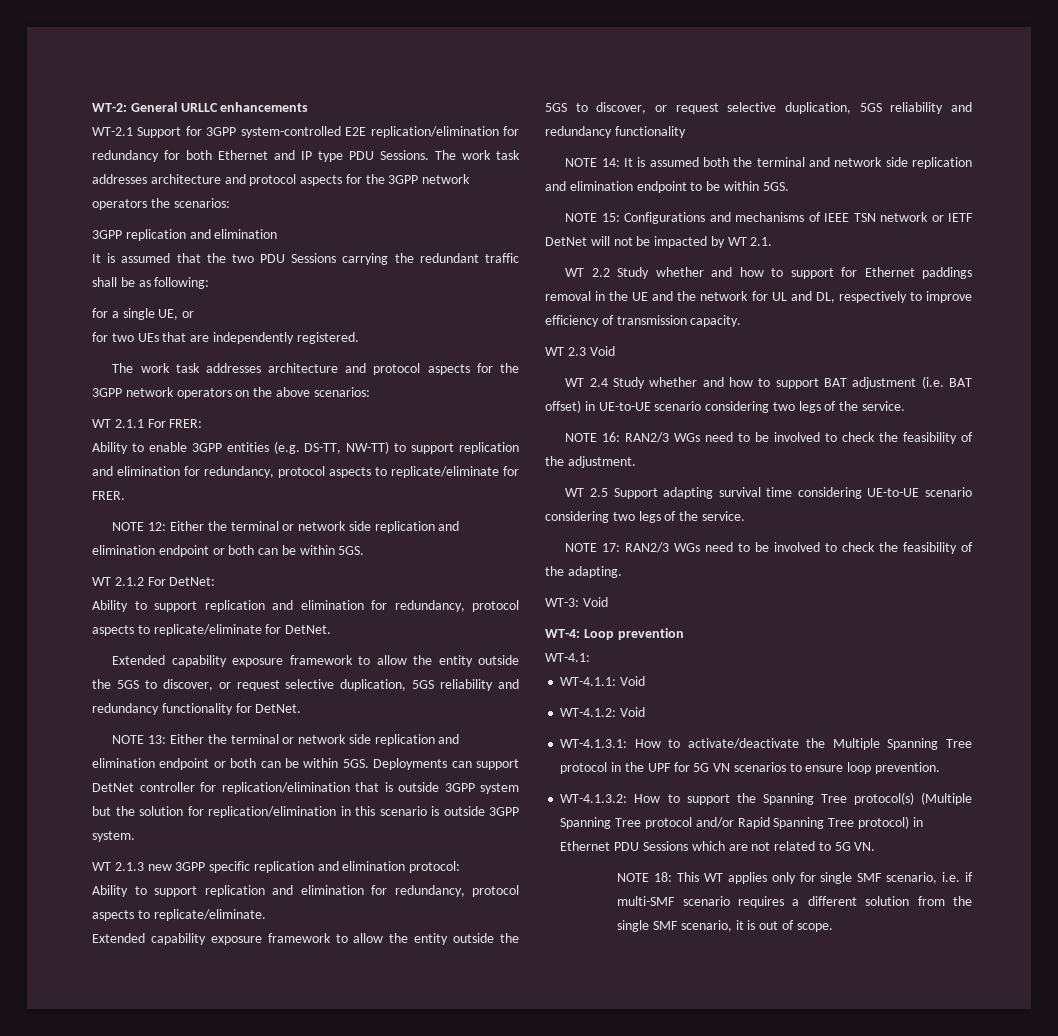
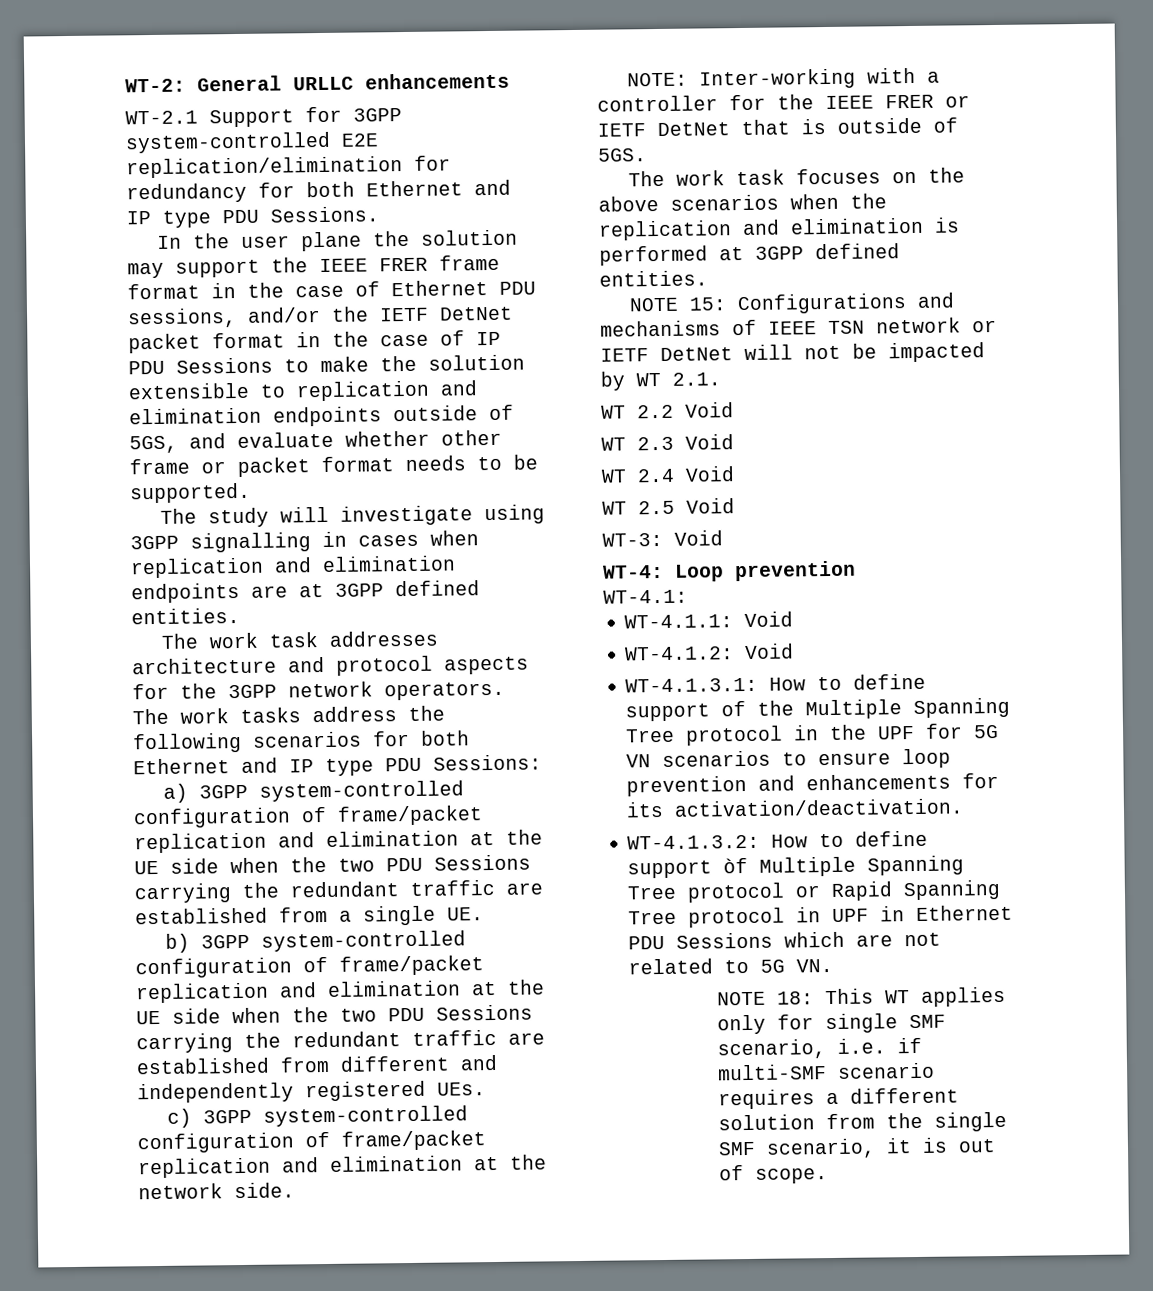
[435,150,520,160] [92,174,471,186] [92,198,230,210] [92,229,278,241] [92,253,519,265] [92,277,210,289] [92,308,195,320] [92,332,359,344] The work task addresses architecture and protocol aspects for the 3GPP network operators the scenarios: // 3GPP replication and elimination // It is assumed that the two PDU Sessions carrying the redundant traffic shall be as following: // for a single UE, or // for two UEs that are independently registered. -> [157,229,519,252] [127,254,500,279] [127,280,536,300] [127,306,513,329] [128,330,501,354] [128,354,525,375] [128,380,478,402] [129,404,514,427] [129,429,502,454] [129,454,538,478] [130,482,251,504] [160,504,546,528] [130,530,479,553] [130,555,456,579] [131,580,480,604] [131,607,240,625] // In the user plane the solution may support the IEEE FRER frame format in the case of Ethernet PDU sessions, and/or the IETF DetNet packet format in the case of IP PDU Sessions to make the solution extensible to replication and elimination endpoints outside of 5GS, and evaluate whether other frame or packet format needs to be supported. // The study will investigate using 3GPP signalling in cases when replication and elimination endpoints are at 3GPP defined entities.
[176,387,370,399] [92,419,203,428] [92,441,519,454] [92,466,519,478] [92,491,125,500] [112,521,460,533] [92,545,365,557] [92,577,216,586] [92,600,519,612] [92,624,332,636] [112,655,519,667] [92,679,519,691] [92,703,302,715] [112,734,460,746] [92,758,519,770] [92,782,519,794] [92,806,519,818] [92,831,135,842] [92,861,461,873] [92,885,519,897] [92,909,266,921] [92,933,520,945] [545,102,972,114] [545,126,686,138] [565,157,972,169] [545,181,789,193] operators on the above scenarios: // WT 2.1.1 For FRER: // Ability to enable 3GPP entities (e.g. DS-TT, NW-TT) to support replication and elimination for redundancy, protocol aspects to replicate/eliminate for FRER. // NOTE 12: Either the terminal or network side replication and elimination endpoint or both can be within 5GS. // WT 2.1.2 For DetNet: // Ability to support replication and elimination for redundancy, protocol aspects to replicate/eliminate for DetNet. // Extended capability exposure framework to allow the entity outside the 5GS to discover, or request selective duplication, 5GS reliability and redundancy functionality for DetNet. // NOTE 13: Either the terminal or network side replication and elimination endpoint or both can be within 5GS. Deployments can support DetNet controller for replication/elimination that is outside 3GPP system but the solution for replication/elimination in this scenario is outside 3GPP system. // WT 2.1.3 new 3GPP specific replication and elimination protocol: // Ability to support replication and elimination for redundancy, protocol aspects to replicate/eliminate. // Extended capability exposure framework to allow the entity outside the 5GS to discover, or request selective duplication, 5GS reliability and redundancy functionality // NOTE 14: It is assumed both the terminal and network side replication and elimination endpoint to be within 5GS. -> [384,681,505,701] [132,705,445,725] [133,730,470,754] [133,754,542,776] [163,780,465,803] [133,805,483,829] [134,829,543,854] [134,854,531,875] [134,879,543,904] [135,905,484,926] [165,930,467,953] [135,955,484,979] [135,979,545,1004] [136,1004,533,1025] [136,1029,545,1054] [136,1054,498,1075] [137,1080,486,1104] [167,1105,469,1128] [137,1130,486,1154] [138,1154,547,1179] [138,1182,295,1200] [627,67,941,90] [597,94,970,112] [597,117,958,137] [598,148,647,162] [628,167,966,187] [598,193,887,212] [598,217,960,241] [599,243,900,266] [599,270,708,287] operators. The work tasks address the following scenarios for both Ethernet and IP type PDU Sessions: // a) 3GPP system-controlled configuration of frame/packet replication and elimination at the UE side when the two PDU Sessions carrying the redundant traffic are established from a single UE. // b) 3GPP system-controlled configuration of frame/packet replication and elimination at the UE side when the two PDU Sessions carrying the redundant traffic are established from different and independently registered UEs. // c) 3GPP system-controlled configuration of frame/packet replication and elimination at the network side. // NOTE: Inter-working with a controller for the IEEE FRER or IETF DetNet that is outside of 5GS. // The work task focuses on the above scenarios when the replication and elimination is performed at 3GPP defined entities.
[617,267,972,279] [545,291,972,303] [545,315,742,327] Study whether and how to support for Ethernet paddings removal in the UE and the network for UL and DL, respectively to improve efficiency of transmission capacity. -> [685,402,734,418] Void
[613,376,972,389] [545,400,906,413] [565,432,973,444] [545,456,636,468] [565,487,972,499] [545,511,745,523] [565,542,973,554] [545,566,622,578] Study whether and how to support BAT adjustment (i.e. BAT offset) in UE-to-UE scenario considering two legs of the service. // NOTE 16: RAN2/3 WGs need to be involved to check the feasibility of the adjustment. // WT 2.5 Support adapting survival time considering UE-to-UE scenario considering two legs of the service. // NOTE 17: RAN2/3 WGs need to be involved to check the feasibility of the adapting. -> [685,466,735,482] [602,498,735,515] Void // WT 2.5 Void
[687,738,799,749] activate/deactivate -> [853,673,927,690] [625,700,747,722] define support of
[874,762,940,774] [560,792,972,805] [560,817,734,829] prevention. // WT-4.1.3.2: How to support the Spanning Tree protocol(s) (Multiple Spanning Tree protocol and/or -> [626,772,1000,797] [626,798,965,818] [627,830,929,850] [627,855,965,879] [627,882,822,903] prevention and enhancements for its activation/deactivation. // WT-4.1.3.2: How to define support òf Multiple Spanning Tree protocol or
[857,816,909,829] protocol) -> [688,907,870,928] protocol in UPF

